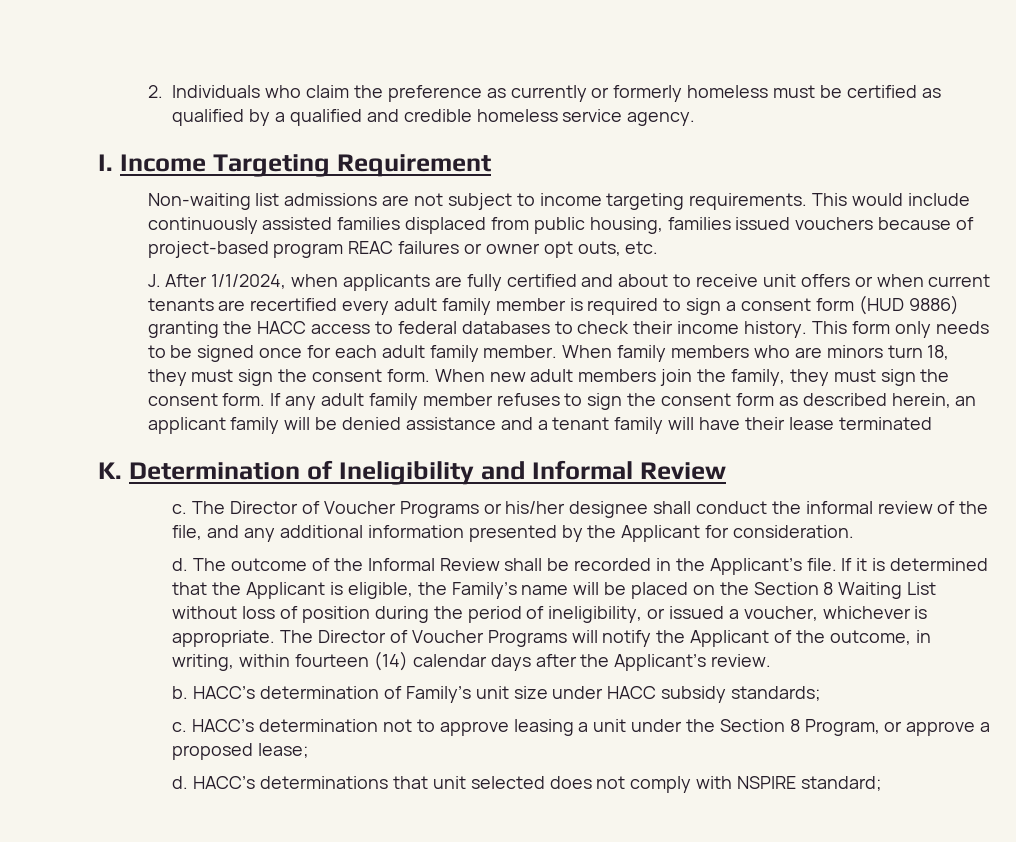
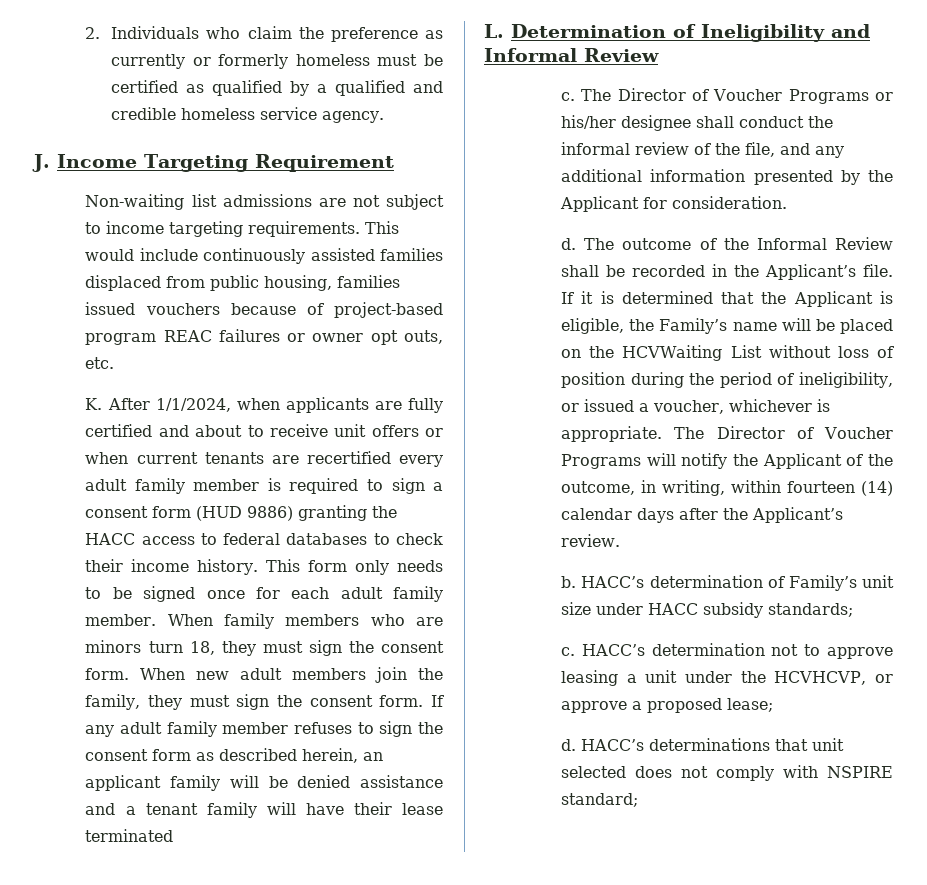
[98,154,113,171] I. -> [32,154,50,172] J.
[147,274,161,287] J. -> [85,398,103,410] K.
[98,462,122,479] K. -> [484,24,504,38] L.
[753,582,903,599] Section 8 Waiting -> [622,345,723,361] HCVWaiting
[719,719,880,736] Section 8 Program, -> [774,671,867,685] HCVHCVP,

